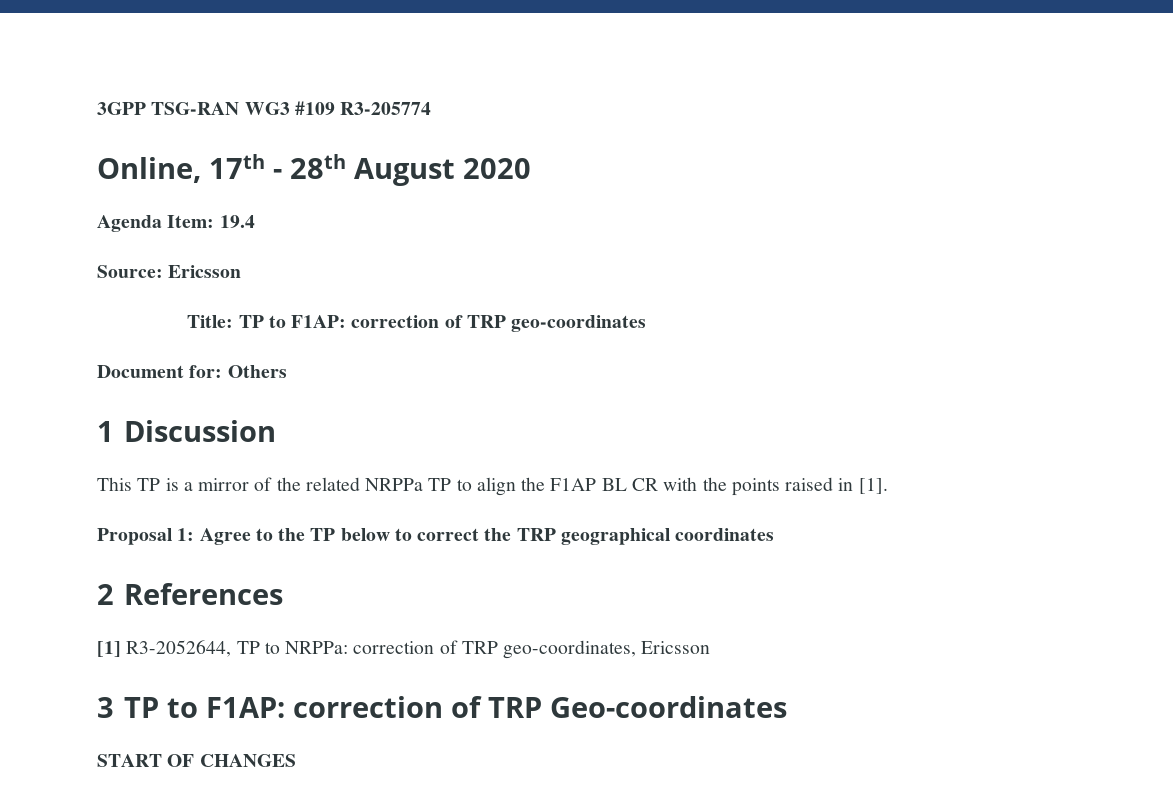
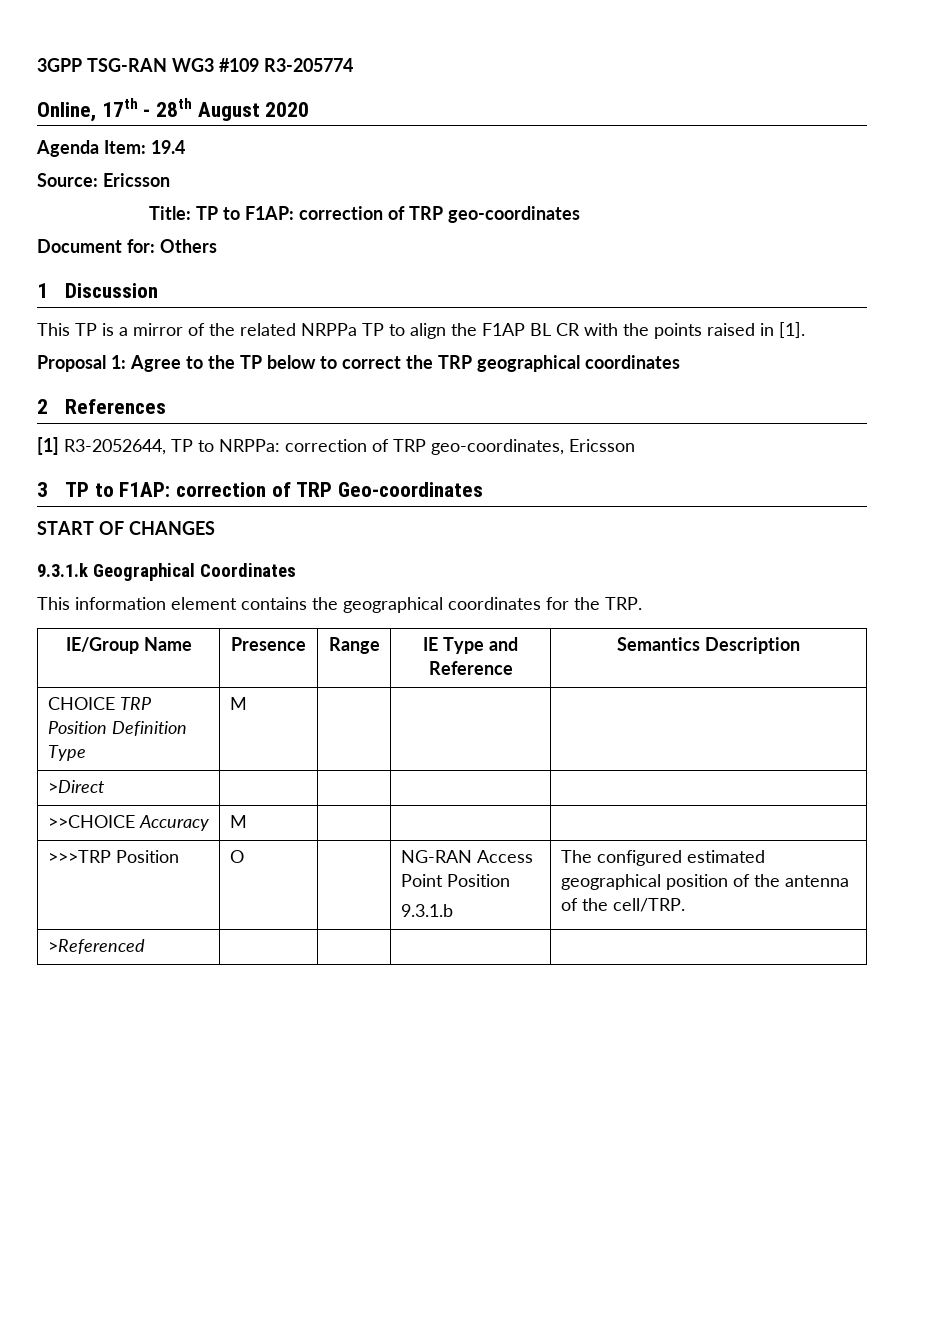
(296, 760) none -> [37,563,296,581] [37,597,642,613] [65,637,192,654] [231,637,306,651] [328,637,380,654] [423,637,518,654] [428,661,513,675] [617,637,800,654] [47,697,152,710] [47,721,187,736] [47,745,86,761] [229,697,247,710] [47,780,105,793] [47,815,209,831] [229,815,247,828] [47,850,179,863] [229,850,244,863] [400,850,533,863] [400,874,510,887] [400,904,453,917] [560,850,765,866] [560,874,849,890] [560,898,685,912] [47,939,145,954] // 9.3.1.k Geographical Coordinates // This information element contains the geographical coordinates for the TRP. // IE/Group Name | Presence | Range | IE Type and Reference | Semantics Description // CHOICE TRP Position Definition Type | M | | | // >Direct | | | | // >>CHOICE Accuracy | M | | | // >>>TRP Position | O | | NG-RAN Access Point Position // 9.3.1.b | The configured estimated geographical position of the antenna of the cell/TRP. // >Referenced | | | |

